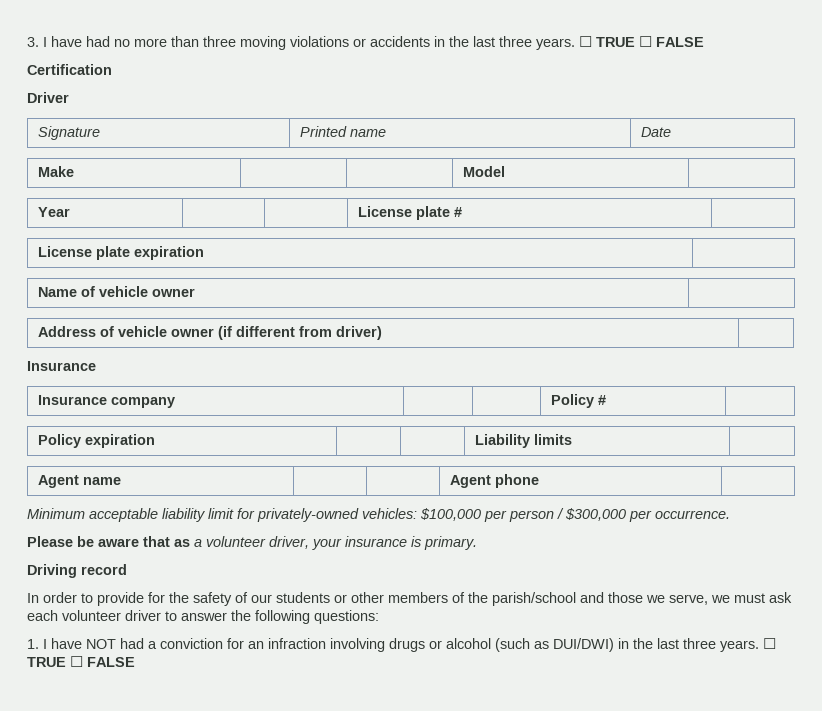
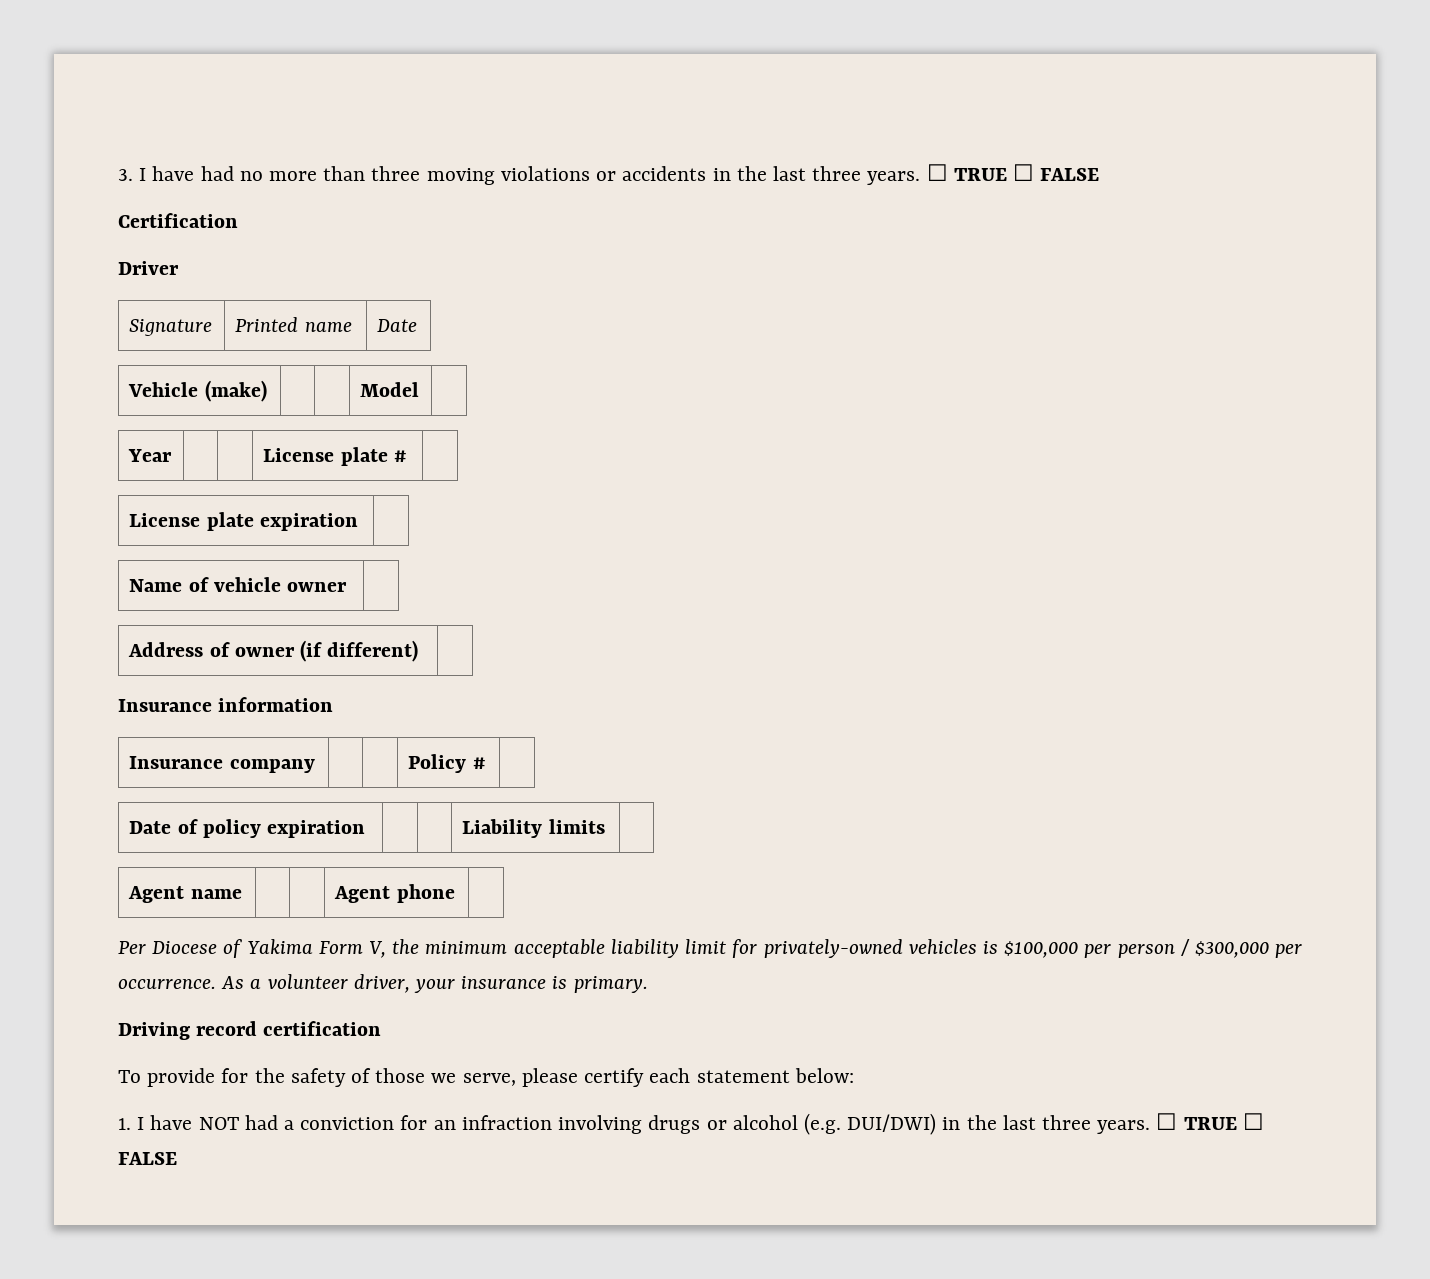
[38,166,75,177] Make -> [128,380,267,402] Vehicle (make)
[118,326,168,337] vehicle -> (230, 649) none
[236,326,383,340] [27,361,96,371] different from driver) | // Insurance -> [327,640,419,662] [118,697,334,712] different) | // Insurance information
[38,434,82,448] Policy -> [129,819,261,838] Date of policy
[27,508,85,519] Minimum -> [118,939,508,958] Per Diocese of Yakima Form V, the minimum
[362,508,417,519] vehicles: -> [908,939,998,954] vehicles is
[27,536,190,547] // Please be aware that as -> [221,976,245,989] As
[27,592,93,603] // In order to -> [263,1021,382,1036] [118,1070,141,1083] certification // To
[251,592,792,606] [27,610,379,624] our students or other members of the parish/school and those we serve, we must ask each volunteer driver to answer the following questions: -> [375,1068,854,1087] those we serve, please certify each statement below:
[495,638,549,652] (such as -> [803,1113,841,1135] (e.g.

